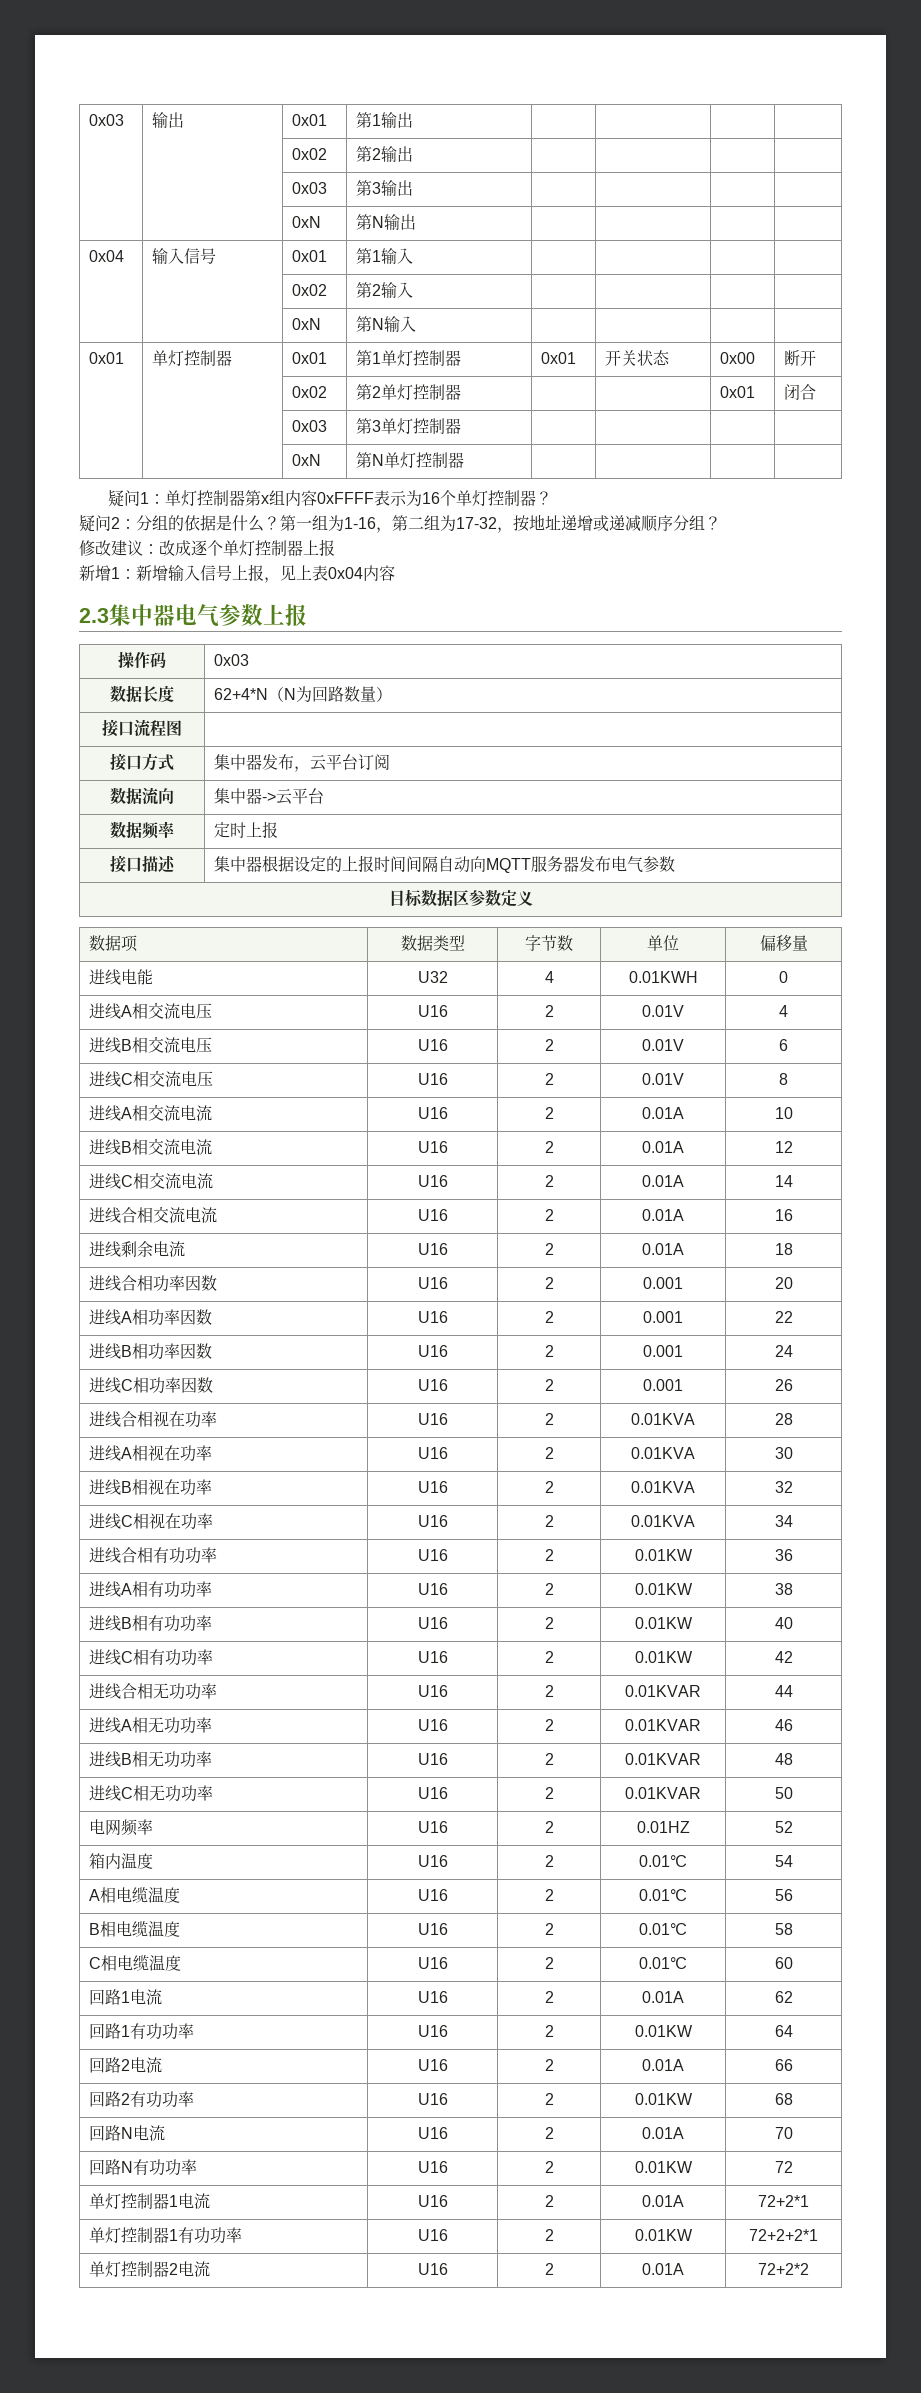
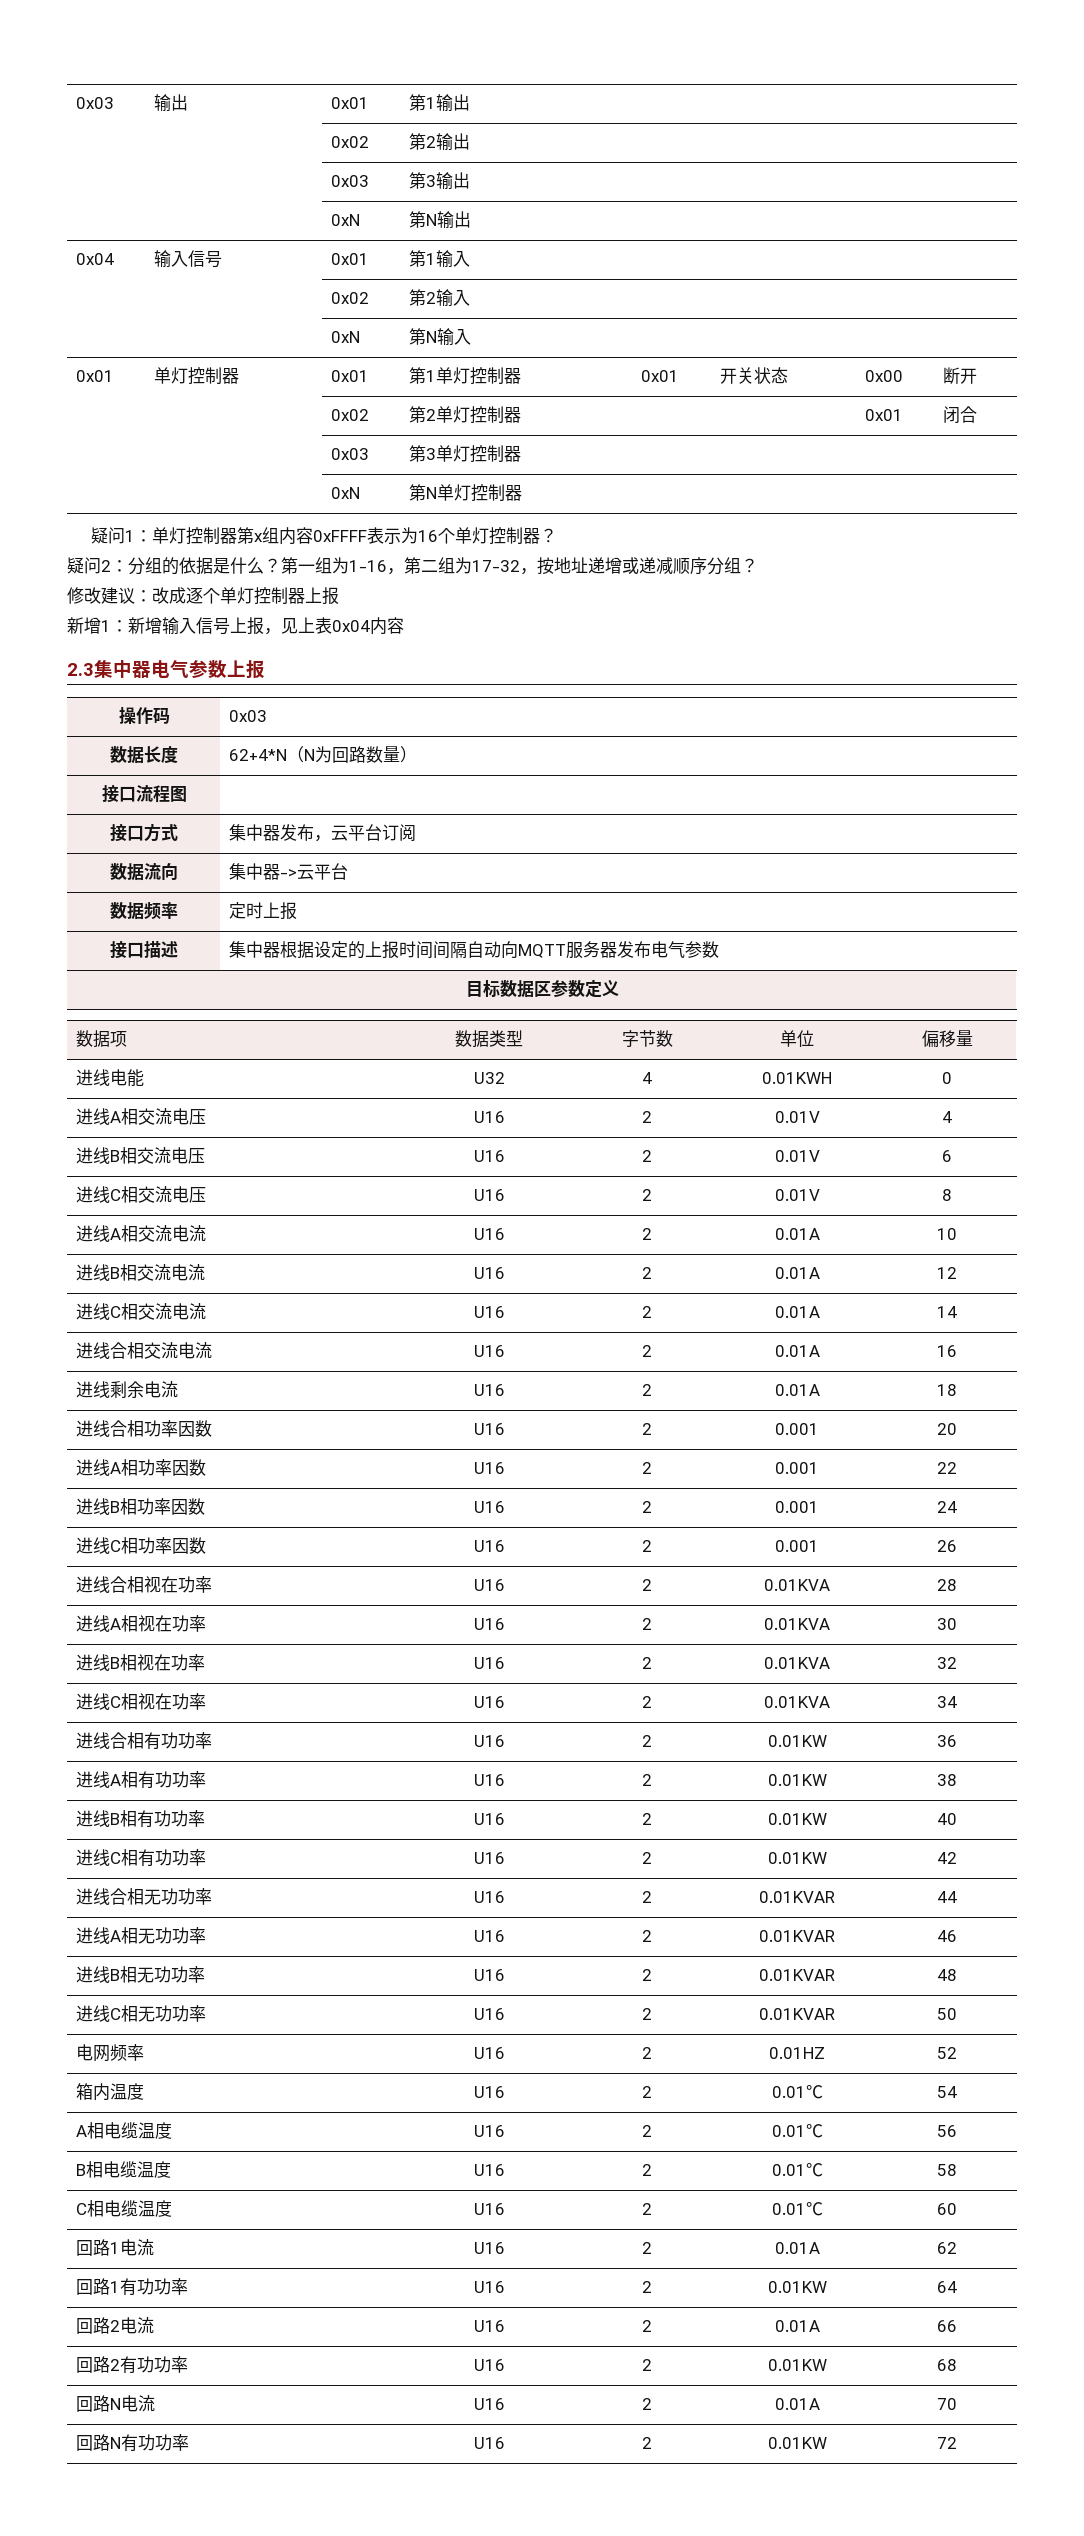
[88,2193,210,2209] [417,2195,448,2207] [544,2195,554,2207] [642,2195,684,2207] [758,2195,809,2207] [88,2227,242,2244] [417,2229,448,2241] [544,2229,554,2241] [634,2229,693,2241] [749,2229,818,2241] [88,2261,210,2277] [417,2263,448,2275] [544,2263,554,2275] [642,2263,684,2275] [758,2263,809,2275] // 单灯控制器1电流 | U16 | 2 | 0.01A | 72+2*1 // 单灯控制器1有功功率 | U16 | 2 | 0.01KW | 72+2+2*1 // 单灯控制器2电流 | U16 | 2 | 0.01A | 72+2*2 -> (957, 2443) none

